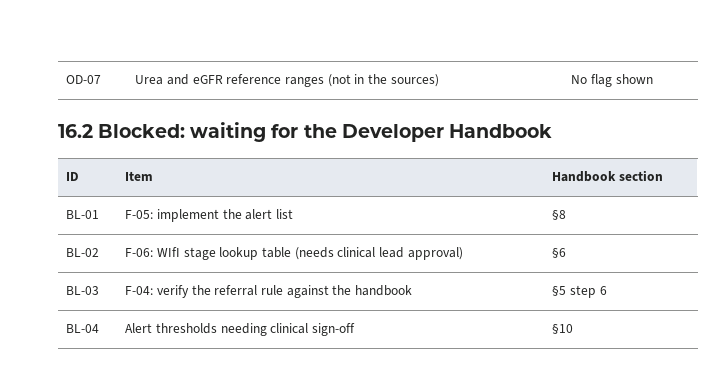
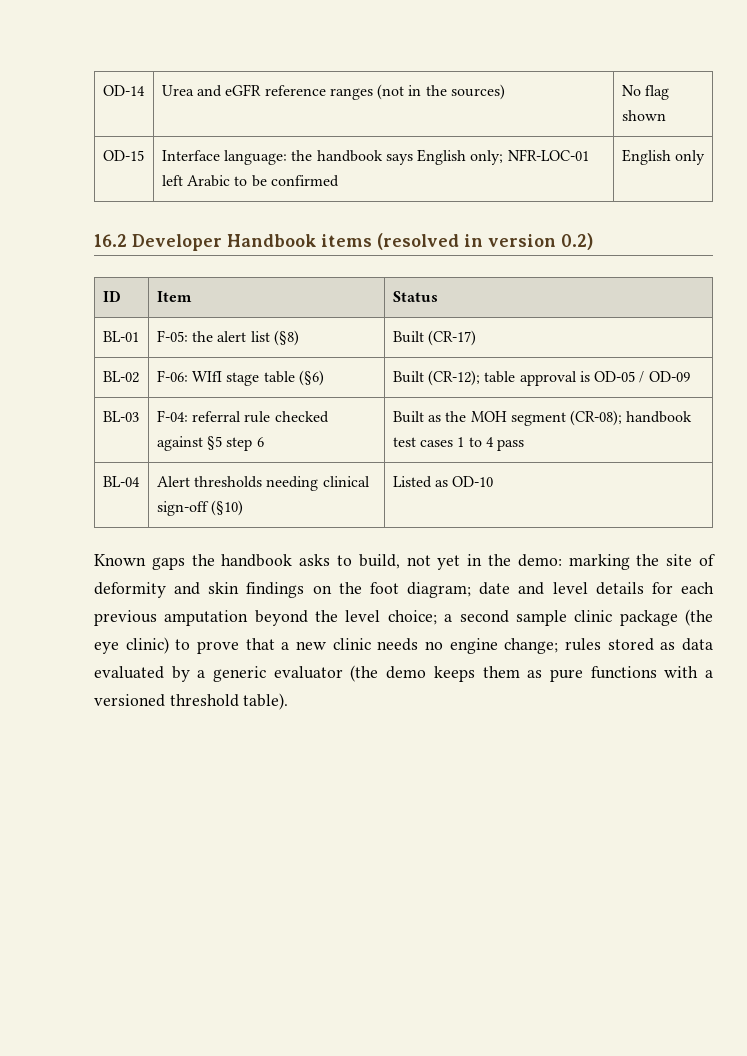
[66,75,102,84] OD-07 -> [102,85,145,96] OD-14
[58,122,552,142] // 16.2 Blocked: waiting for the Developer Handbook -> [102,150,144,161] [161,149,589,165] [161,175,339,187] [621,149,705,165] [94,233,593,251] // OD-15 | Interface language: the handbook says English only; NFR-LOC-01 left Arabic to be confirmed | English only // 16.2 Developer Handbook items (resolved in version 0.2)
[552,170,663,182] Handbook section -> [392,291,438,302] Status
[156,209,219,222] implement -> (188, 336) none
[552,210,567,220] | §8 -> [273,330,299,346] [392,330,476,346] (§8) | Built (CR-17)
[219,247,463,260] [552,248,567,258] [66,286,100,295] [125,285,412,298] [552,285,607,298] lookup table (needs clinical lead approval) | §6 // BL-03 | F-04: verify the referral rule against the handbook | §5 step 6 -> [263,370,324,386] [392,370,690,386] [102,411,139,422] [156,410,329,423] [156,436,264,451] [392,410,693,426] [392,437,525,451] table (§6) | Built (CR-12); table approval is OD-05 / OD-09 // BL-03 | F-04: referral rule checked against §5 step 6 | Built as the MOH segment (CR-08); handbook test cases 1 to 4 pass
[552,324,574,334] | §10 -> [210,500,243,516] [392,476,494,488] [94,554,715,570] [94,582,714,598] [94,609,714,626] [94,637,713,654] [94,665,713,682] [94,693,289,710] (§10) | Listed as OD-10 // Known gaps the handbook asks to build, not yet in the demo: marking the site of deformity and skin findings on the foot diagram; date and level details for each previous amputation beyond the level choice; a second sample clinic package (the eye clinic) to prove that a new clinic needs no engine change; rules stored as data evaluated by a generic evaluator (the demo keeps them as pure functions with a versioned threshold table).

